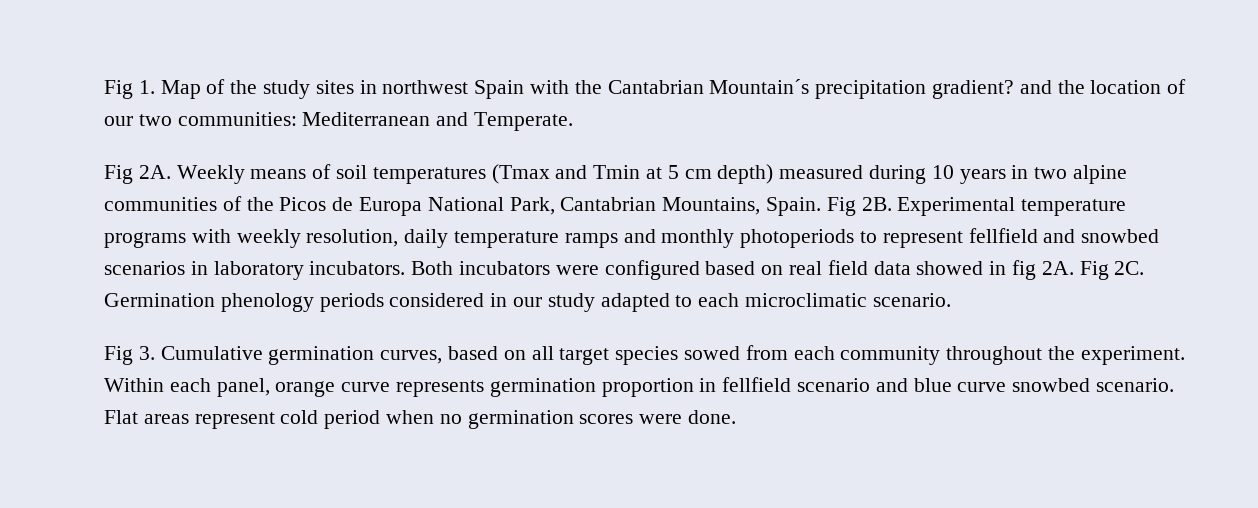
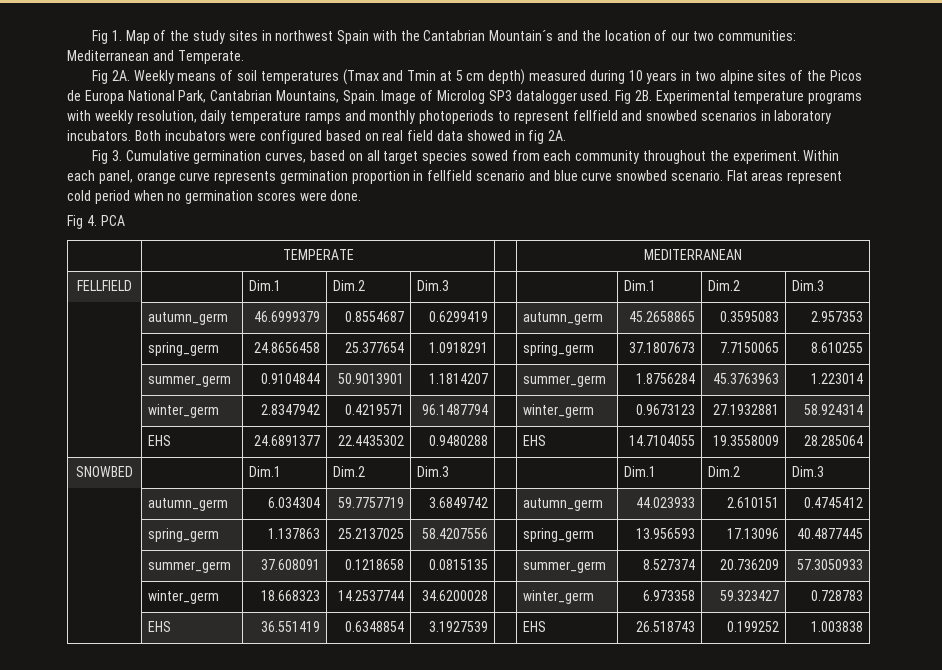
[815,80,1015,99] precipitation gradient? -> (554, 35) none
[104,197,217,211] communities -> [757,70,787,81] sites
(822, 206) none -> [381,90,612,104] Image of Microlog SP3 datalogger used.
[1079,261,1145,280] [104,293,951,312] Fig 2C. Germination phenology periods considered in our study adapted to each microclimatic scenario. -> (567, 135) none
(737, 417) none -> [67,215,125,229] [282,249,354,260] [644,249,742,260] [77,280,132,291] [249,280,282,291] [333,280,366,291] [417,280,450,291] [624,280,657,291] [708,280,741,291] [792,280,825,291] [148,312,229,325] [253,311,320,322] [344,311,404,322] [428,311,488,322] [523,312,604,325] [628,311,695,322] [719,311,779,322] [810,311,863,322] [148,342,220,356] [253,342,320,353] [344,342,404,353] [428,342,488,353] [523,342,595,356] [628,342,695,353] [719,342,779,353] [810,342,863,353] [148,375,232,387] [260,373,320,384] [337,373,404,384] [428,373,488,384] [523,375,607,387] [635,373,695,384] [712,373,779,384] [810,373,863,384] [148,404,220,418] [260,404,320,415] [344,404,404,415] [421,404,488,415] [523,404,595,418] [635,404,695,415] [712,404,779,415] [803,404,863,415] [148,435,172,446] [253,435,320,446] [337,435,404,446] [428,435,488,446] [523,435,547,446] [628,435,695,446] [712,435,779,446] [803,435,863,446] [76,466,133,477] [249,466,282,477] [333,466,366,477] [417,466,450,477] [624,466,657,477] [708,466,741,477] [792,466,825,477] [148,498,229,511] [267,497,320,508] [337,497,404,508] [428,497,488,508] [523,498,604,511] [635,497,695,508] [726,497,779,508] [803,497,863,508] [148,528,220,542] [267,528,320,539] [337,528,404,539] [421,528,488,539] [523,528,595,542] [635,528,695,539] [726,528,779,539] [796,528,863,539] [148,561,232,573] [260,559,320,570] [344,559,404,570] [428,559,488,570] [523,561,607,573] [642,559,695,570] [719,559,779,570] [796,559,863,570] [148,590,220,604] [260,590,320,601] [337,590,404,601] [421,590,488,601] [523,590,595,604] [642,590,695,601] [719,590,779,601] [810,590,863,601] [148,621,172,632] [260,621,320,632] [344,621,404,632] [428,621,488,632] [523,621,547,632] [635,621,695,632] [726,621,779,632] [810,621,863,632] // Fig 4. PCA // | TEMPERATE | | MEDITERRANEAN // FELLFIELD | | Dim.1 | Dim.2 | Dim.3 | | | Dim.1 | Dim.2 | Dim.3 // | autumn_germ | 46.6999379 | 0.8554687 | 0.6299419 | | autumn_germ | 45.2658865 | 0.3595083 | 2.957353 // | spring_germ | 24.8656458 | 25.377654 | 1.0918291 | | spring_germ | 37.1807673 | 7.7150065 | 8.610255 // | summer_germ | 0.9104844 | 50.9013901 | 1.1814207 | | summer_germ | 1.8756284 | 45.3763963 | 1.223014 // | winter_germ | 2.8347942 | 0.4219571 | 96.1487794 | | winter_germ | 0.9673123 | 27.1932881 | 58.924314 // | EHS | 24.6891377 | 22.4435302 | 0.9480288 | | EHS | 14.7104055 | 19.3558009 | 28.285064 // SNOWBED | | Dim.1 | Dim.2 | Dim.3 | | | Dim.1 | Dim.2 | Dim.3 // | autumn_germ | 6.034304 | 59.7757719 | 3.6849742 | | autumn_germ | 44.023933 | 2.610151 | 0.4745412 // | spring_germ | 1.137863 | 25.2137025 | 58.4207556 | | spring_germ | 13.956593 | 17.13096 | 40.4877445 // | summer_germ | 37.608091 | 0.1218658 | 0.0815135 | | summer_germ | 8.527374 | 20.736209 | 57.3050933 // | winter_germ | 18.668323 | 14.2537744 | 34.6200028 | | winter_germ | 6.973358 | 59.323427 | 0.728783 // | EHS | 36.551419 | 0.6348854 | 3.1927539 | | EHS | 26.518743 | 0.199252 | 1.003838

